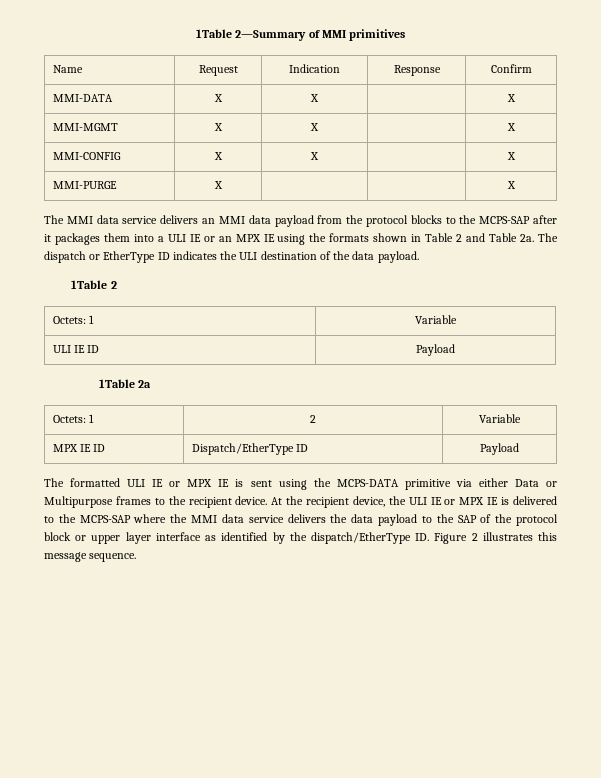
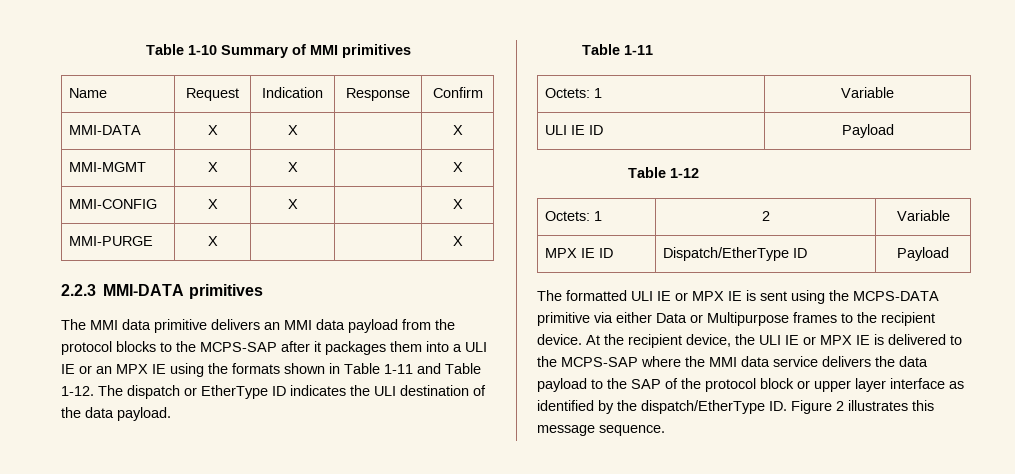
[196,29,307,41] 1Table 2—Summary -> [145,44,288,58] Table 1-10 Summary
(516, 185) none -> [61,284,263,299] // 2.2.3 MMI-DATA primitives
[122,216,158,224] service -> [154,319,207,333] primitive
[456,234,463,242] 2 -> [384,364,413,374] 1-11
[520,234,535,242] 2a. -> [61,386,94,396] 1-12.
[71,280,117,289] 1Table 2 -> [582,44,654,55] Table 1-11
[98,379,151,388] 1Table 2a -> [627,167,699,178] Table 1-12

